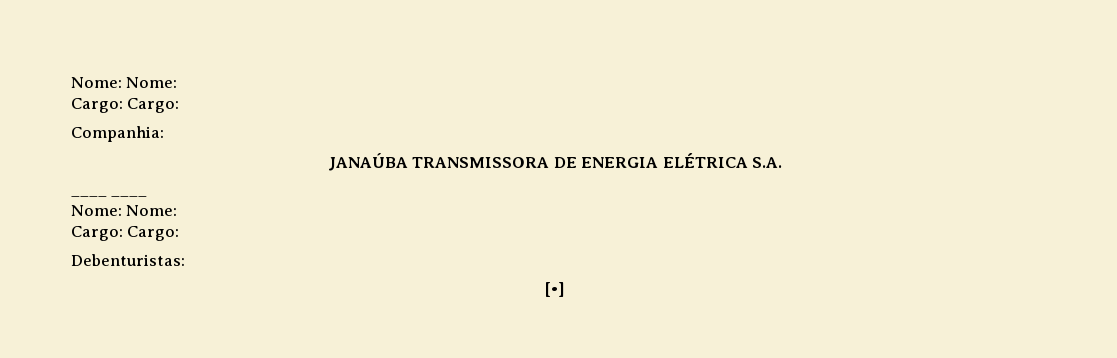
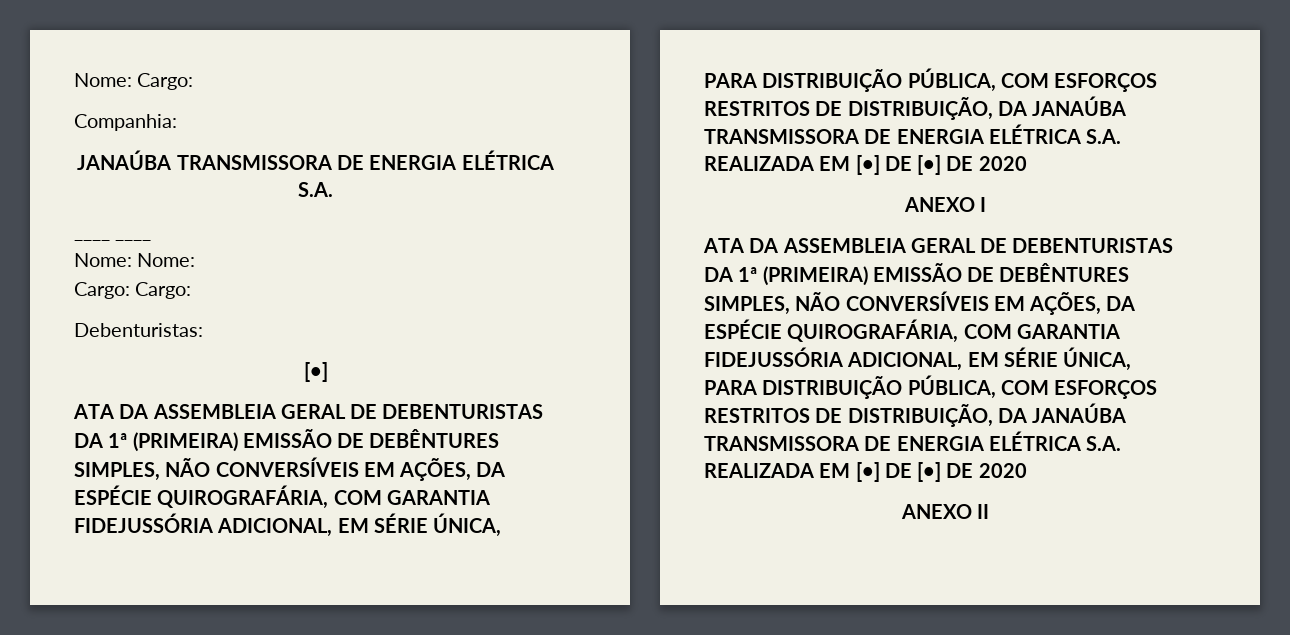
[71,77,178,88] [71,98,123,113] Nome: Nome: // Cargo: -> [74,73,132,87] Nome:
(565, 289) none -> [73,404,544,419] [74,429,500,452] [74,457,506,481] [74,485,490,509] [74,513,502,537] [704,68,1158,92] [704,96,1127,120] [704,124,1122,144] [704,155,1027,175] [903,197,987,212] [703,238,1174,253] [704,263,1130,286] [704,291,1136,315] [704,319,1120,343] [704,347,1132,371] [704,375,1158,399] [704,403,1127,427] [704,431,1122,451] [704,462,1027,482] [900,504,990,519] // ATA DA ASSEMBLEIA GERAL DE DEBENTURISTAS DA 1ª (PRIMEIRA) EMISSÃO DE DEBÊNTURES SIMPLES, NÃO CONVERSÍVEIS EM AÇÕES, DA ESPÉCIE QUIROGRAFÁRIA, COM GARANTIA FIDEJUSSÓRIA ADICIONAL, EM SÉRIE ÚNICA, PARA DISTRIBUIÇÃO PÚBLICA, COM ESFORÇOS RESTRITOS DE DISTRIBUIÇÃO, DA JANAÚBA TRANSMISSORA DE ENERGIA ELÉTRICA S.A. REALIZADA EM [•] DE [•] DE 2020 // ANEXO I // ATA DA ASSEMBLEIA GERAL DE DEBENTURISTAS DA 1ª (PRIMEIRA) EMISSÃO DE DEBÊNTURES SIMPLES, NÃO CONVERSÍVEIS EM AÇÕES, DA ESPÉCIE QUIROGRAFÁRIA, COM GARANTIA FIDEJUSSÓRIA ADICIONAL, EM SÉRIE ÚNICA, PARA DISTRIBUIÇÃO PÚBLICA, COM ESFORÇOS RESTRITOS DE DISTRIBUIÇÃO, DA JANAÚBA TRANSMISSORA DE ENERGIA ELÉTRICA S.A. REALIZADA EM [•] DE [•] DE 2020 // ANEXO II

